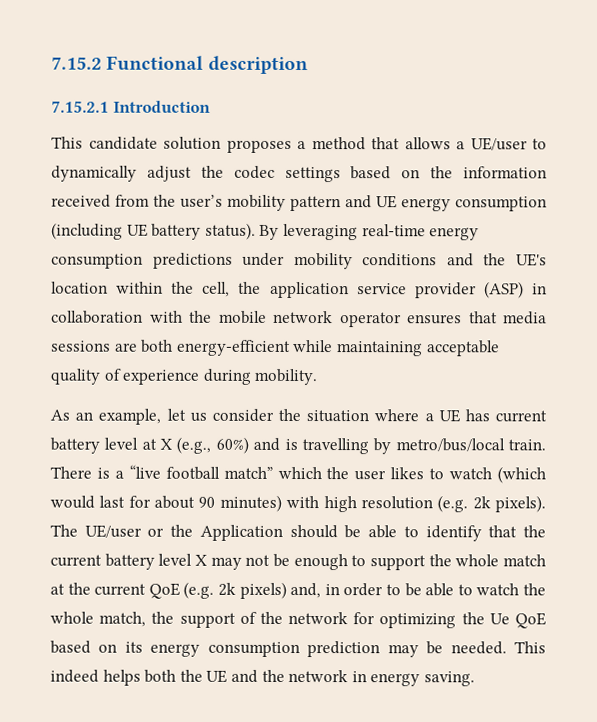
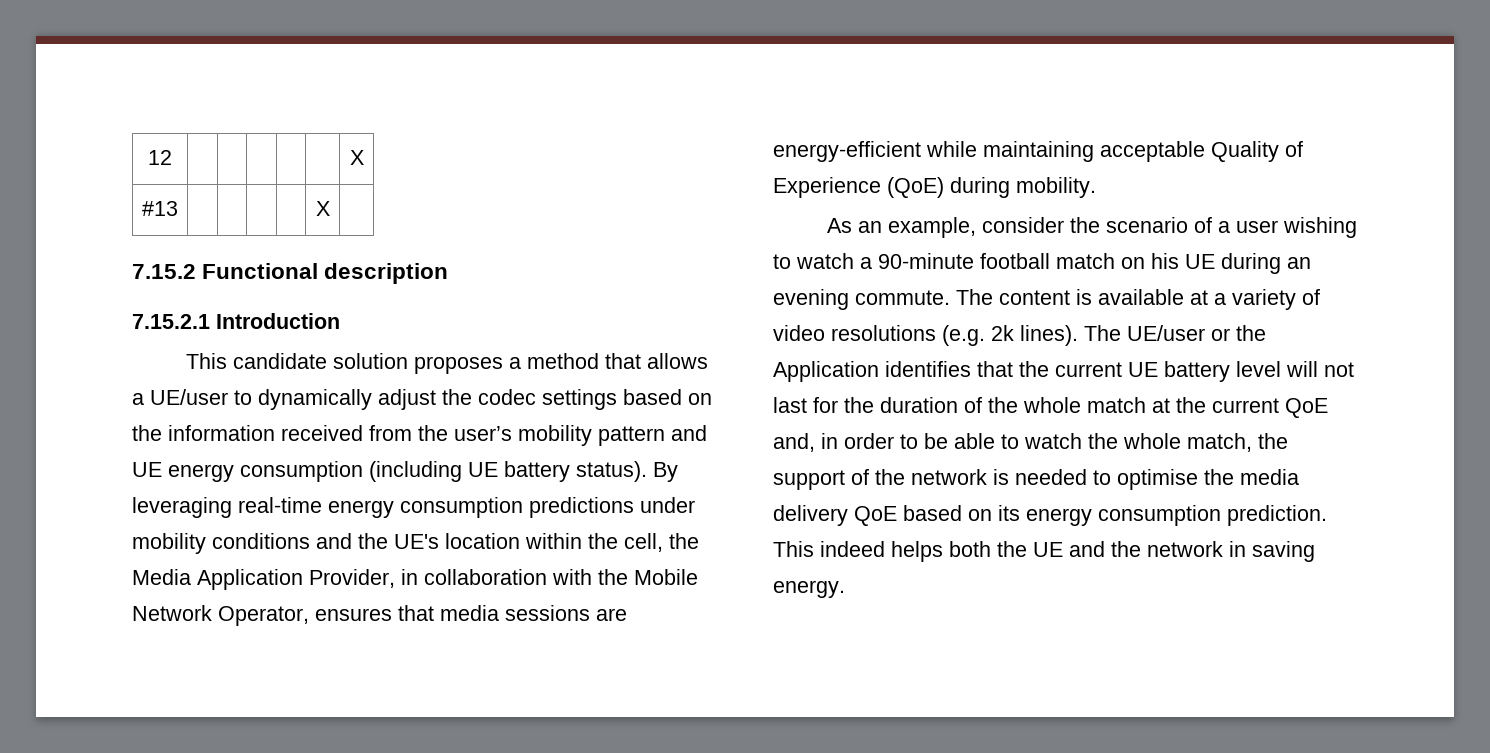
(51, 63) none -> [148,150,172,165] [349,150,364,165] [142,201,178,216] [315,201,330,216] 12 | | | | | | X // #13 | | | | | X | //
[269,281,524,299] application service provider (ASP) -> [132,569,395,590] Media Application Provider,
[218,310,402,328] mobile network operator -> [634,569,698,585] [132,605,309,626] Mobile Network Operator,
[141,339,174,353] both -> (627, 614) none
[50,368,200,385] quality of experience -> [1211,141,1303,162] [773,177,944,198] Quality of Experience (QoE)
[166,408,547,423] [50,436,546,455] [50,464,546,484] [50,494,546,513] let us consider the situation where a UE has current battery level at X (e.g., 60%) and is travelling by metro/bus/local train. There is a “live football match” which the user likes to watch (which would last for about 90 minutes) with high resolution (e.g. 2k pixels). -> [982,217,1358,238] [773,253,1311,274] [773,289,1320,310] [773,325,1078,346] consider the scenario of a user wishing to watch a 90-minute football match on his UE during an evening commute. The content is available at a variety of video resolutions (e.g. 2k lines).
[289,524,482,542] should be able to identify -> [885,361,971,377] identifies
[104,553,426,571] battery level X may not be enough to support -> [1128,361,1354,382] [773,397,982,413] UE battery level will not last for the duration of
[183,581,287,599] (e.g. 2k pixels) -> (1328, 408) none
[353,612,510,629] for optimizing the Ue -> [993,469,1299,490] [773,505,848,526] is needed to optimise the media delivery
[307,641,507,658] prediction may be needed. -> [1227,505,1327,526] prediction.
[370,671,475,687] energy saving. -> [1252,541,1315,562] [773,580,845,598] saving energy.

